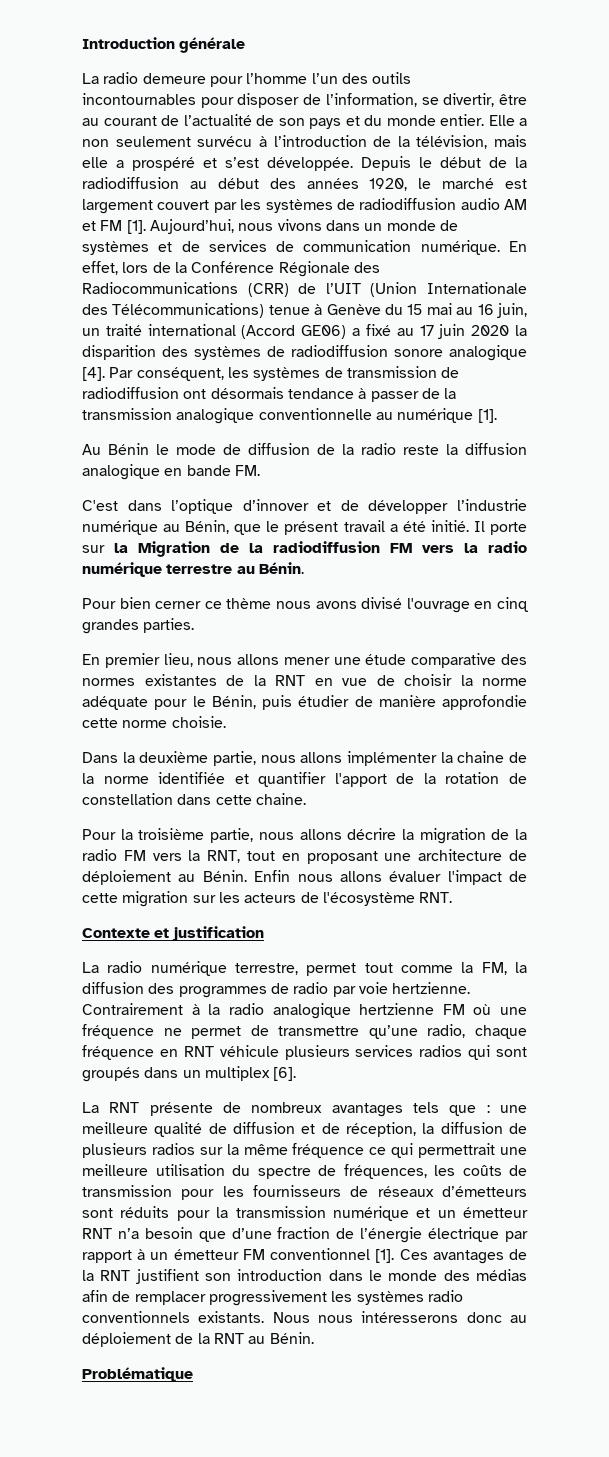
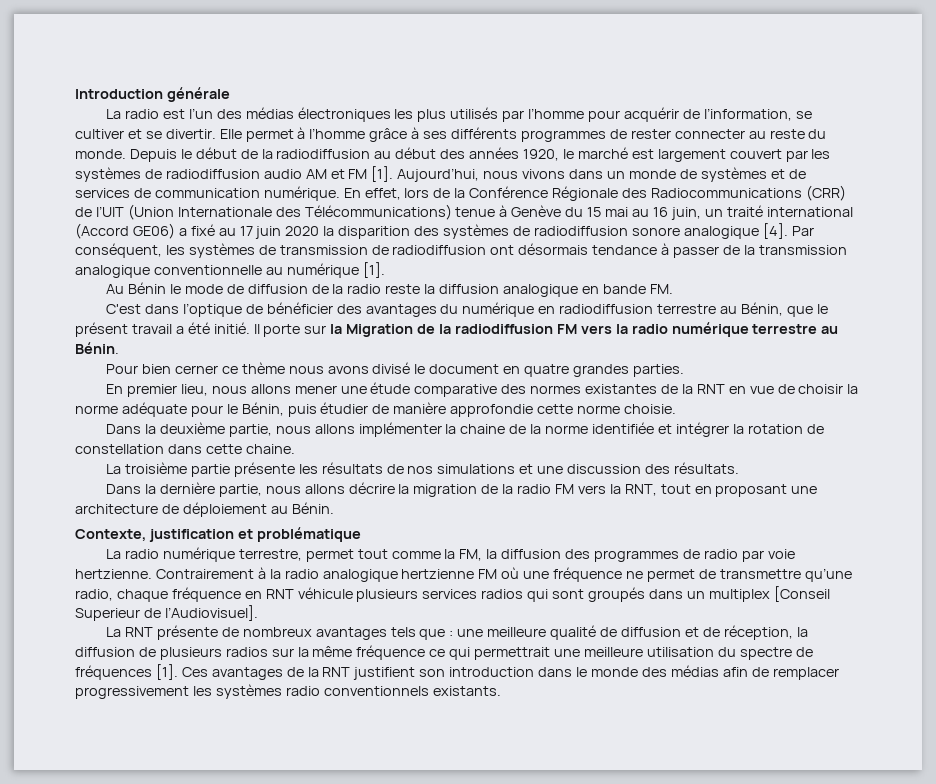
[142,72,412,87] [82,93,527,108] [82,114,527,129] [82,135,527,149] [82,157,353,171] demeure pour l’homme l’un des outils incontournables pour disposer de l’information, se divertir, être au courant de l’actualité de son pays et du monde entier. Elle a non seulement survécu à l’introduction de la télévision, mais elle a prospéré et s’est développée. -> [162,107,812,122] [75,127,827,142] [75,149,126,159] est l’un des médias électroniques les plus utilisés par l’homme pour acquérir de l’information, se cultiver et se divertir. Elle permet à l’homme grâce à ses différents programmes de rester connecter au reste du monde.
[242,499,527,514] [82,520,158,535] d’innover et de développer l’industrie numérique -> [245,302,717,317] de bénéficier des avantages du numérique en radiodiffusion terrestre
[406,597,529,613] l'ouvrage en cinq -> [414,364,570,377] le document en quatre
[258,772,415,787] quantifier l'apport de -> [675,422,729,437] intégrer
[82,828,205,840] Pour la troisième -> [106,462,739,477] [106,482,215,494] La troisième partie présente les résultats de nos simulations et une discussion des résultats. // Dans la dernière
[254,870,527,885] [82,891,453,907] [82,926,264,941] Enfin nous allons évaluer l'impact de cette migration sur les acteurs de l'écosystème RNT. // Contexte et justification -> [75,527,361,542] // Contexte, justification et problématique
[273,1067,297,1081] [6]. -> [773,586,830,602] [75,605,258,621] [Conseil Superieur de l’Audiovisuel].
[343,1164,527,1179] [82,1185,527,1200] [82,1206,528,1221] [82,1227,528,1243] [82,1248,371,1263] fréquences, les coûts de transmission pour les fournisseurs de réseaux d’émetteurs sont réduits pour la transmission numérique et un émetteur RNT n’a besoin que d’une fraction de l’énergie électrique par rapport à un émetteur FM conventionnel -> [75,665,152,680] fréquences
[272,1311,527,1323] [82,1332,314,1347] [82,1367,193,1382] Nous nous intéresserons donc au déploiement de la RNT au Bénin. // Problématique -> (501, 691) none

